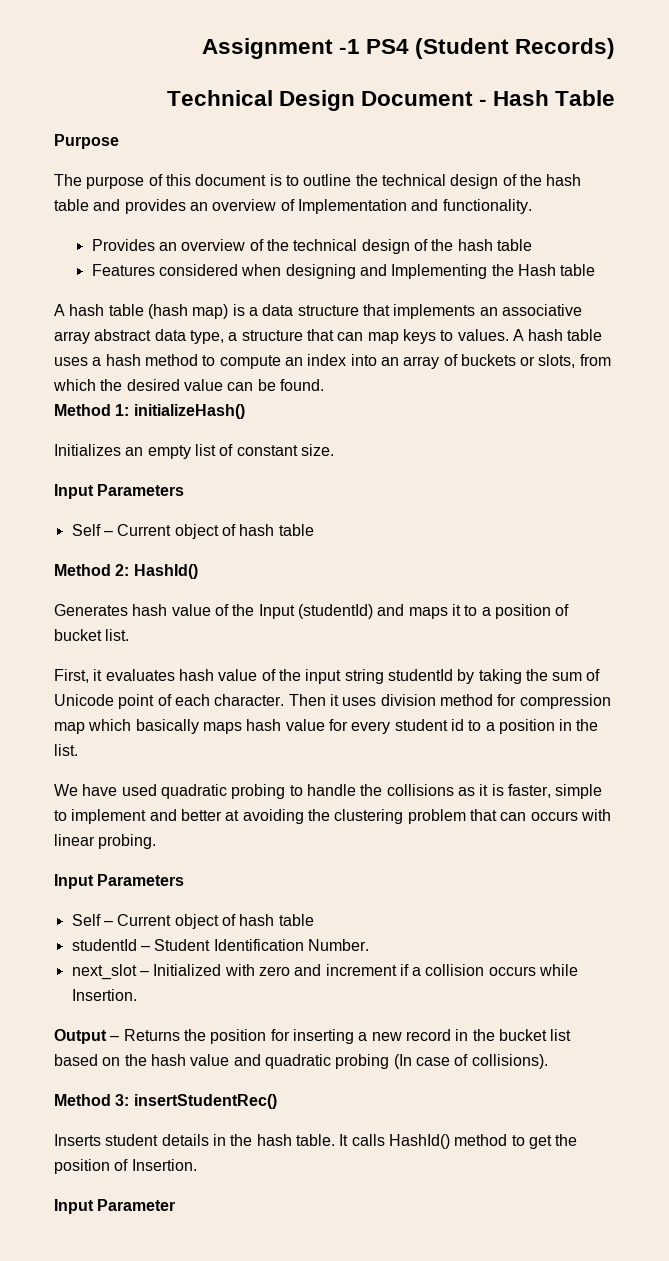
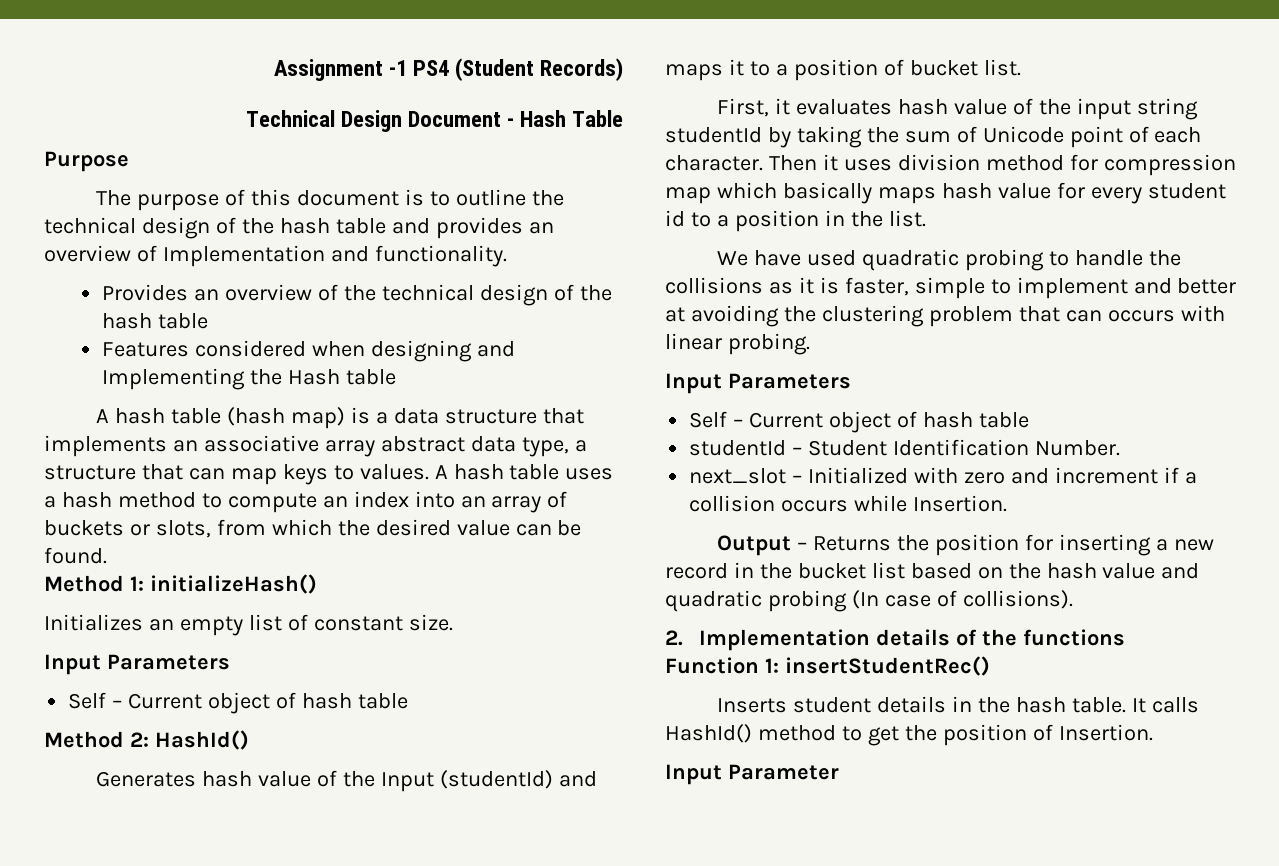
[54,1094,130,1106] Method 3: -> [665,629,1125,651] [665,657,779,674] 2. Implementation details of the functions // Function 1:

